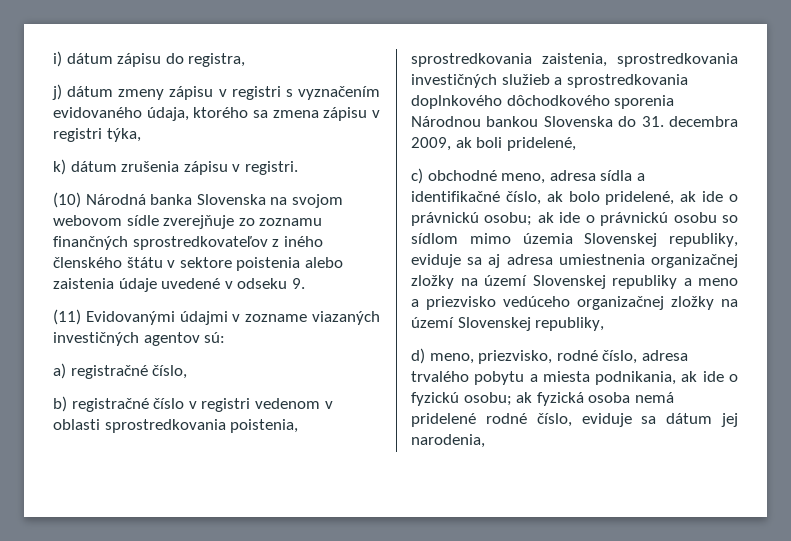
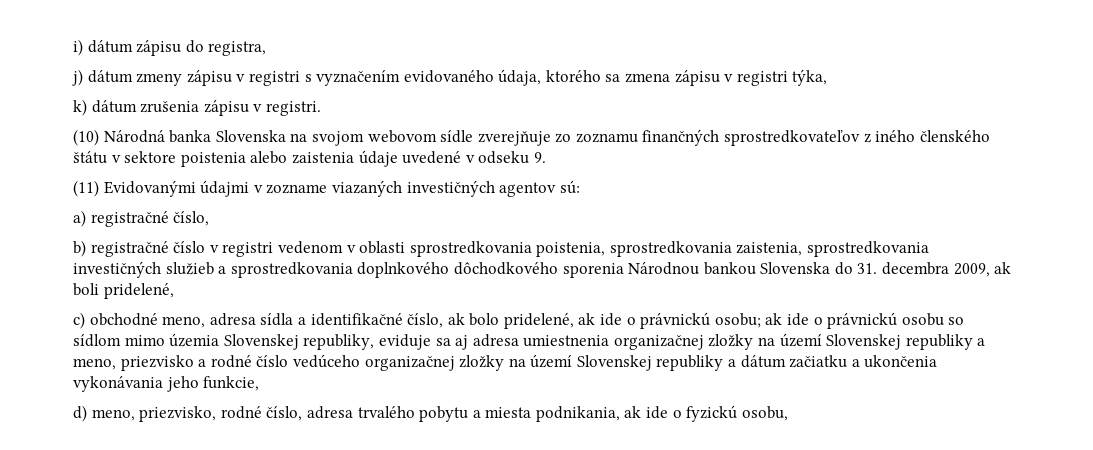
[698,278,738,286] [411,296,496,310] meno a priezvisko -> [73,355,289,371] meno, priezvisko a rodné číslo
[535,317,605,331] republiky, -> [656,355,938,371] [73,376,260,392] republiky a dátum začiatku a ukončenia vykonávania jeho funkcie,
[463,392,674,406] [411,413,738,427] [411,434,485,448] osobu; ak fyzická osoba nemá pridelené rodné číslo, eviduje sa dátum jej narodenia, -> [741,406,788,421] osobu,

